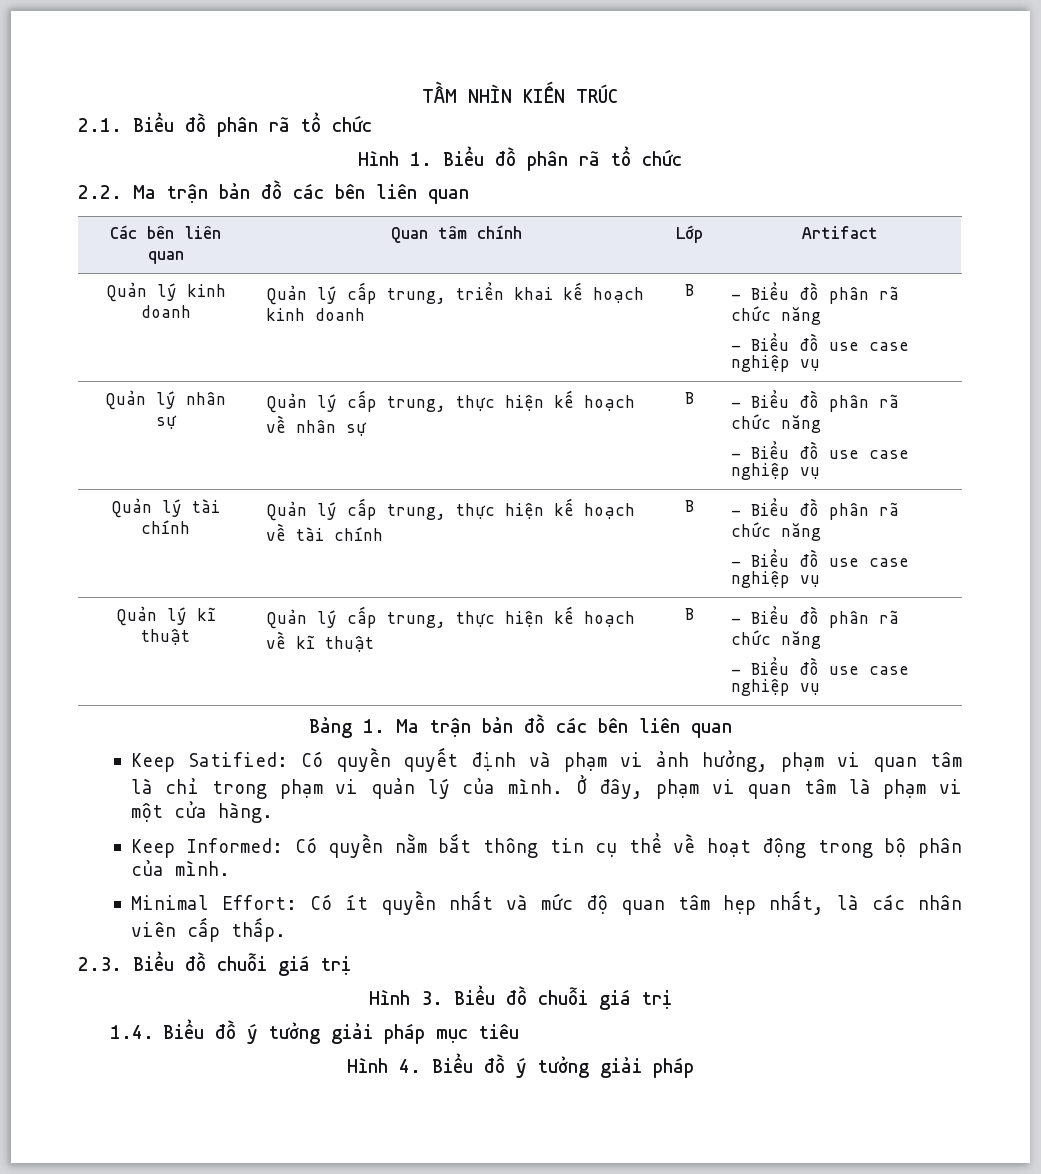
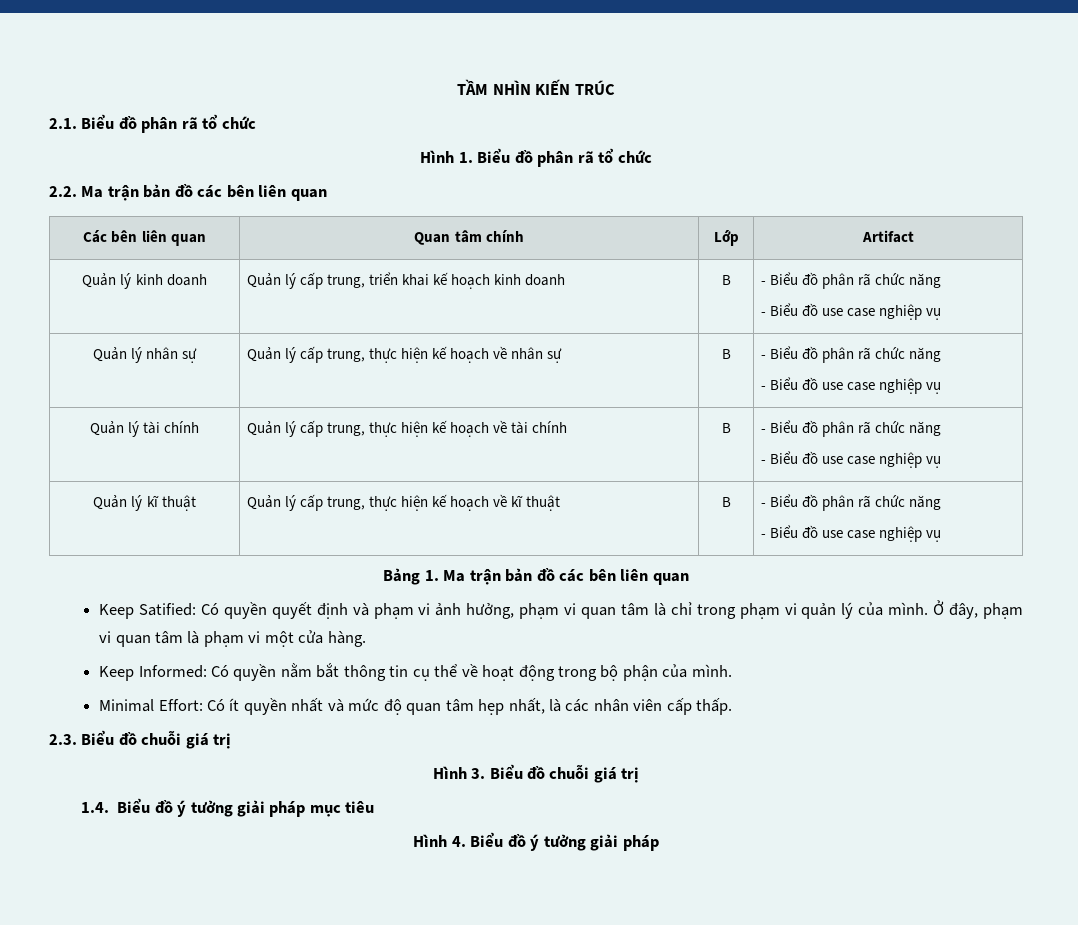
[917,838,962,858] phân -> [622,665,658,681] phận

